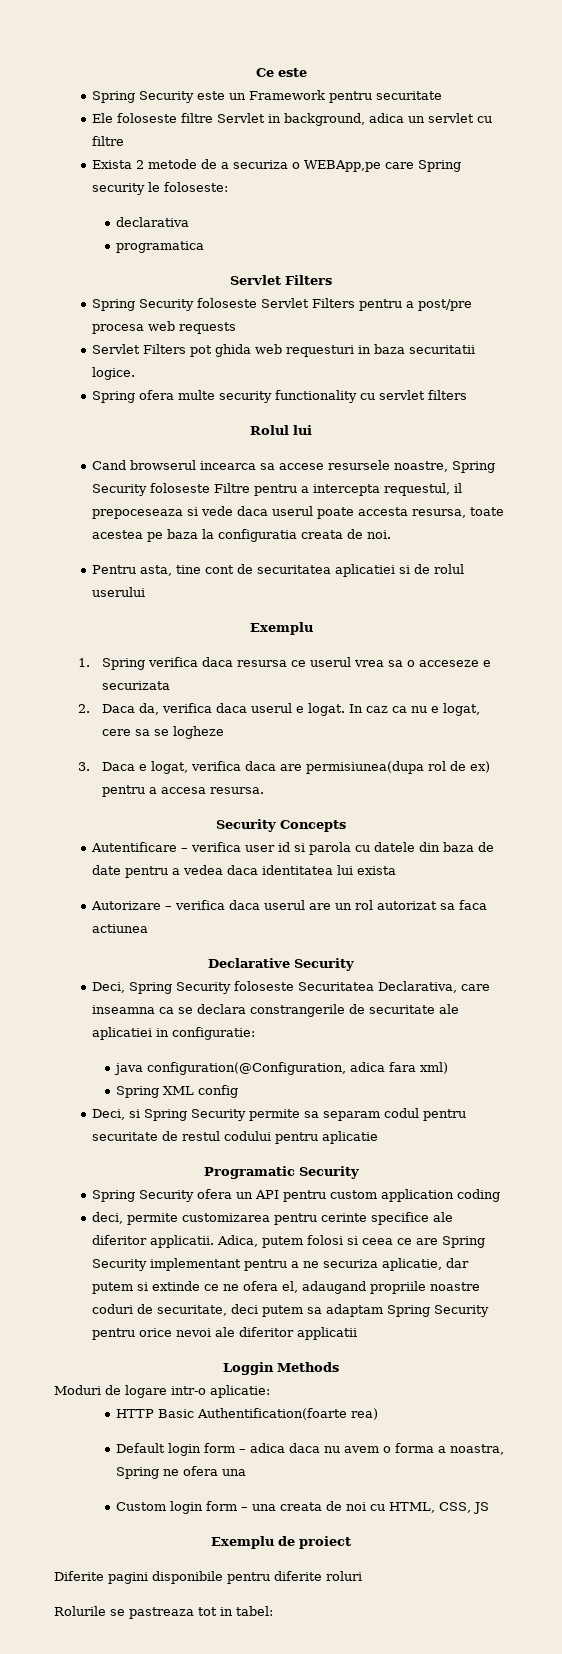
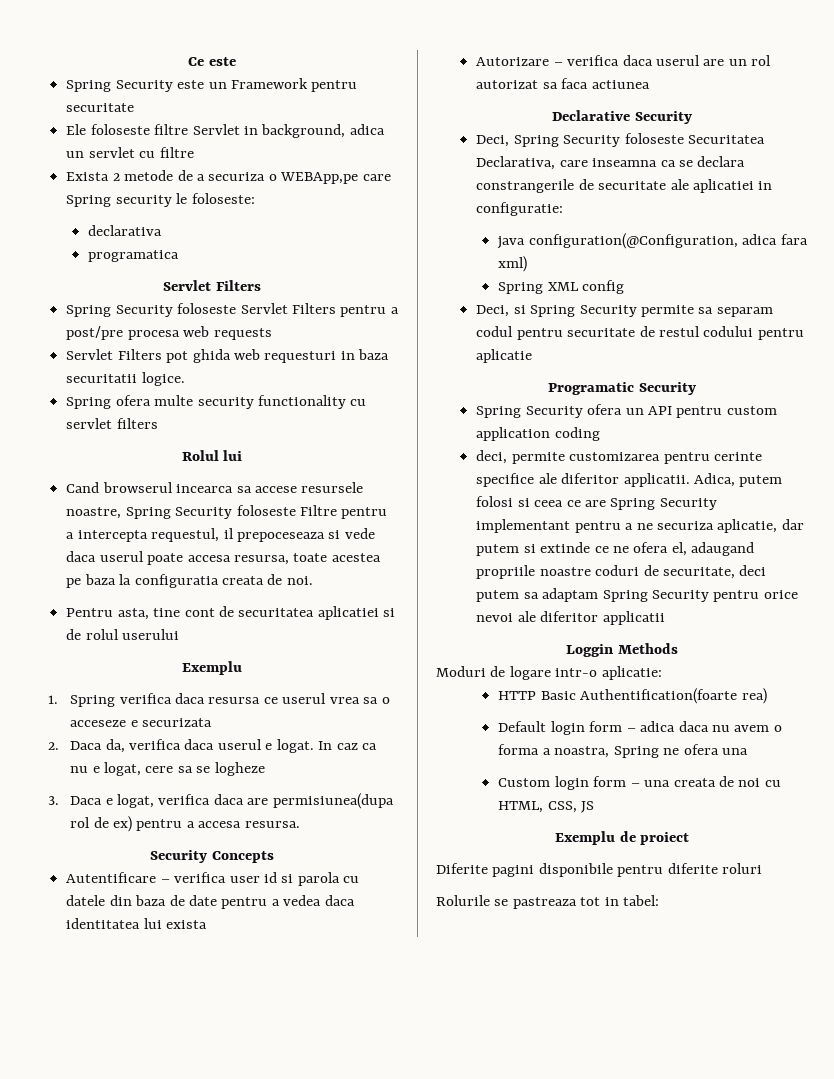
[358,507,409,516] accesta -> [187,555,231,562] accesa

